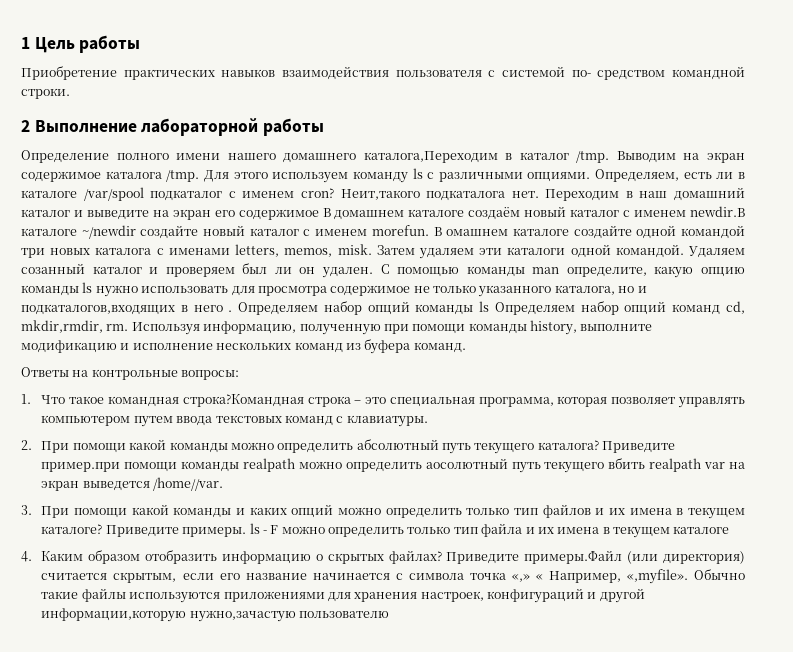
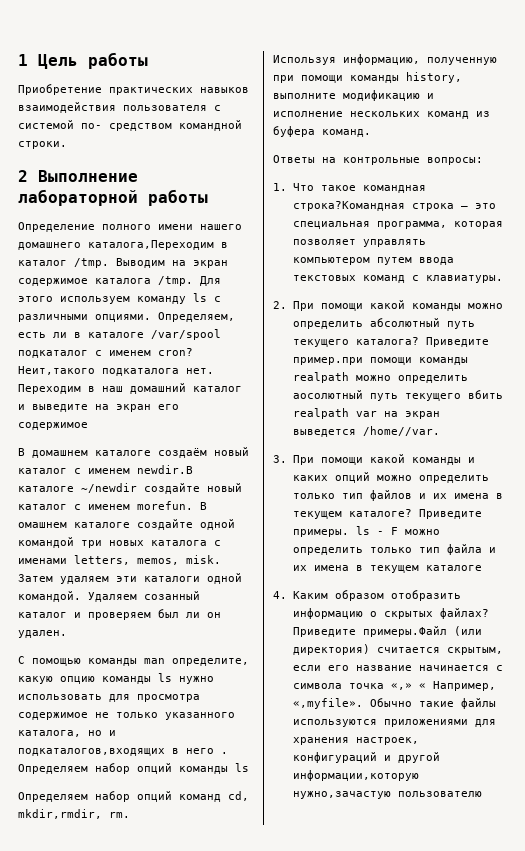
(319, 214) none -> (88, 426) //
(373, 272) none -> (67, 634) //
(490, 306) none -> (249, 767) //
(129, 327) none -> (130, 815) //

